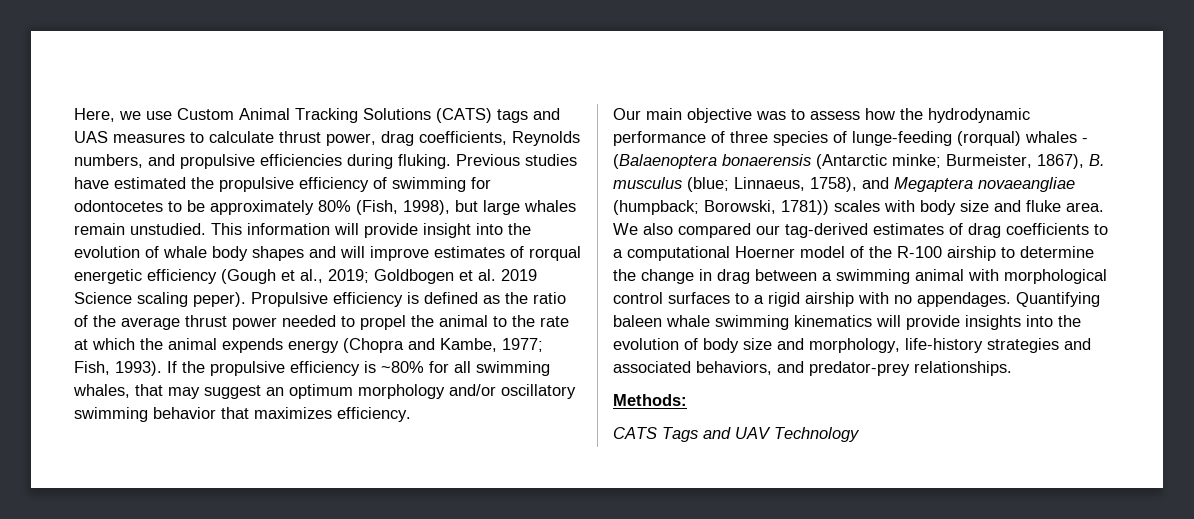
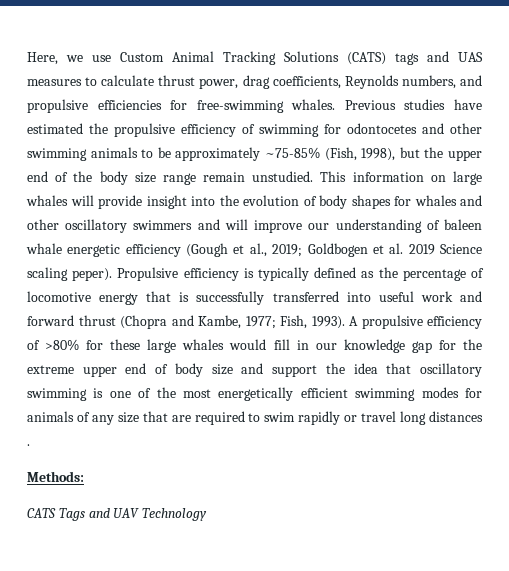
[347,154,451,169] during fluking. -> [170,99,336,113] for free-swimming whales.
(163, 206) none -> [422,123,482,134] [27,147,138,161] and other swimming animals
[318,200,351,212] 80% -> [265,147,320,159] ~75-85%
[483,200,576,215] large whales -> [424,147,483,161] [27,171,196,185] the upper end of the body size range
(330, 229) none -> [430,171,482,185] [26,195,68,206] on large whales
[163,246,207,258] whale -> (317, 201) none
[309,246,581,261] and will improve estimates of rorqual -> [394,195,482,206] [27,219,483,233] [26,243,62,254] for whales and other oscillatory swimmers and will improve our understanding of baleen whale
(419, 298) none -> [258,267,309,281] typically
[533,292,566,304] [74,315,569,330] [74,338,339,353] ratio of the average thrust power needed to propel the animal to the rate at which the animal expends energy -> [402,268,484,281] [27,291,482,305] [27,315,116,326] percentage of locomotive energy that is successfully transferred into useful work and forward thrust
[167,361,550,376] [73,384,576,399] [74,407,411,422] [613,108,1030,123] [613,131,1088,146] [613,154,1105,169] [613,177,1075,192] [613,200,1104,215] [613,223,1108,238] [613,246,1094,261] [613,269,1107,284] [613,292,1100,307] [613,315,1081,330] [613,338,1091,353] [613,361,1012,376] If the propulsive efficiency is ~80% for all swimming whales, that may suggest an optimum morphology and/or oscillatory swimming behavior that maximizes efficiency. // Our main objective was to assess how the hydrodynamic performance of three species of lunge-feeding (rorqual) whales - (Balaenoptera bonaerensis (Antarctic minke; Burmeister, 1867), B. musculus (blue; Linnaeus, 1758), and Megaptera novaeangliae (humpback; Borowski, 1781)) scales with body size and fluke area. We also compared our tag-derived estimates of drag coefficients to a computational Hoerner model of the R-100 airship to determine the change in drag between a swimming animal with morphological control surfaces to a rigid airship with no appendages. Quantifying baleen whale swimming kinematics will provide insights into the evolution of body size and morphology, life-history strategies and associated behaviors, and predator-prey relationships. -> [349,315,482,329] [27,339,483,353] [27,363,482,377] [27,387,482,401] [27,411,483,425] [27,444,30,446] A propulsive efficiency of >80% for these large whales would fill in our knowledge gap for the extreme upper end of body size and support the idea that oscillatory swimming is one of the most energetically efficient swimming modes for animals of any size that are required to swim rapidly or travel long distances .

